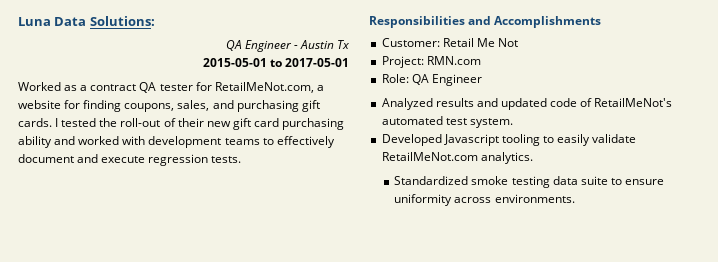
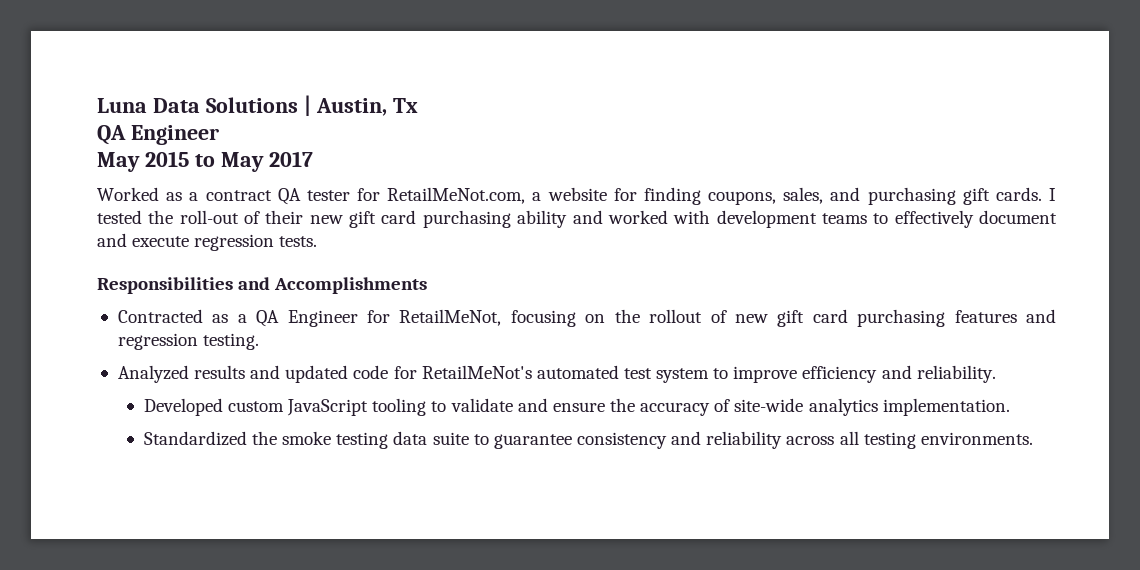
[89,16,155,26] [225,40,350,52] [202,58,349,67] Solutions: // QA Engineer - Austin Tx // 2015-05-01 to 2017-05-01 -> [205,95,418,116] [97,125,219,145] [97,151,313,172] Solutions | Austin, Tx // QA Engineer // May 2015 to May 2017
[381,38,518,47] [381,56,481,68] [381,74,482,86] Customer: Retail Me Not // Project: RMN.com // Role: QA Engineer -> [117,309,1056,327] [117,333,260,350] Contracted as a QA Engineer for RetailMeNot, focusing on the rollout of new gift card purchasing features and regression testing.
[580,98,593,107] of -> [393,366,417,379] for
[469,118,513,128] [381,134,637,146] [381,152,533,164] system. // Developed Javascript tooling to easily validate RetailMeNot.com analytics. -> [656,365,996,383] [143,398,1010,416] system to improve efficiency and reliability. // Developed custom JavaScript tooling to validate and ensure the accuracy of site-wide analytics implementation.
(469, 180) none -> [252,431,278,445] the
[625,179,665,185] [394,194,492,206] ensure uniformity across -> [493,431,916,449] guarantee consistency and reliability across all testing

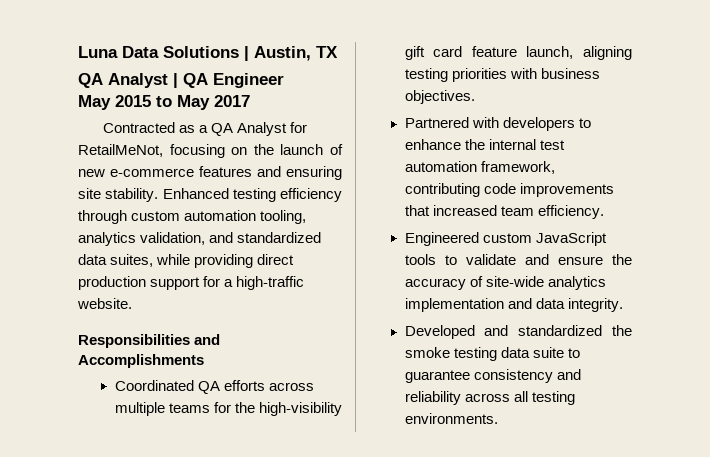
[392,98,418,113] [97,125,126,145] Tx // QA -> [316,46,338,58] [78,73,208,88] TX // QA Analyst | QA
[97,187,1056,205] [97,210,1058,228] [97,233,318,251] [97,277,428,294] [117,309,1056,327] [117,333,260,350] [117,365,996,383] [143,398,223,416] Worked as a contract QA tester for RetailMeNot.com, a website for finding coupons, sales, and purchasing gift cards. I tested the roll-out of their new gift card purchasing ability and worked with development teams to effectively document and execute regression tests. // Responsibilities and Accomplishments // Contracted as a QA Engineer for RetailMeNot, focusing on the rollout of new gift card purchasing features and regression testing. // Analyzed results and updated code for RetailMeNot's automated test system to improve efficiency and reliability. // Developed -> [102,122,307,136] [78,144,343,158] [78,166,342,180] [78,188,342,202] [78,210,307,224] [78,232,322,246] [78,254,295,268] [78,276,305,290] [77,298,132,309] [78,334,221,348] [78,354,204,368] [114,380,314,394] [114,402,342,416] [404,46,632,60] [404,68,600,82] [404,90,475,104] [404,117,591,131] [404,139,565,150] [404,161,555,174] [404,183,614,197] [404,205,604,219] [404,232,479,246] Contracted as a QA Analyst for RetailMeNot, focusing on the launch of new e-commerce features and ensuring site stability. Enhanced testing efficiency through custom automation tooling, analytics validation, and standardized data suites, while providing direct production support for a high-traffic website. // Responsibilities and Accomplishments // Coordinated QA efforts across multiple teams for the high-visibility gift card feature launch, aligning testing priorities with business objectives. // Partnered with developers to enhance the internal test automation framework, contributing code improvements that increased team efficiency. // Engineered
[372,398,427,416] tooling -> [404,254,436,265] tools
[882,398,1010,416] [143,431,247,446] implementation. // Standardized -> [404,298,623,312] [404,325,603,339] implementation and data integrity. // Developed and standardized

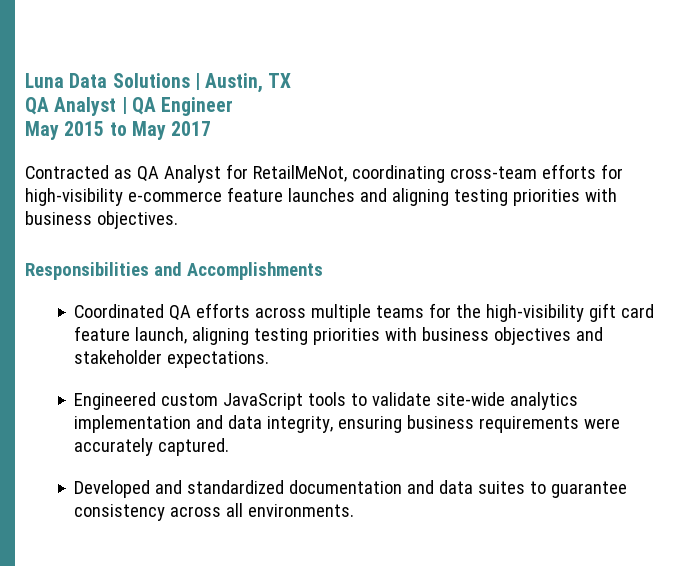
[198,125,208,133] a -> (132, 174) none
[169,144,343,158] [78,166,342,180] [78,188,342,202] [78,210,307,224] [78,232,322,246] [78,254,295,268] [78,276,305,290] [77,298,132,309] focusing on the launch of new e-commerce features and ensuring site stability. Enhanced testing efficiency through custom automation tooling, analytics validation, and standardized data suites, while providing direct production support for a high-traffic website. -> [351,164,623,183] [25,187,617,206] [25,211,178,229] coordinating cross-team efforts for high-visibility e-commerce feature launches and aligning testing priorities with business objectives.
[404,90,475,104] [404,117,591,131] [404,139,565,150] [404,161,555,174] [404,183,614,197] [404,205,604,219] objectives. // Partnered with developers to enhance the internal test automation framework, contributing code improvements that increased team efficiency. -> [494,327,604,345] [74,350,270,368] objectives and stakeholder expectations.
[524,254,632,265] [404,276,483,290] and ensure the accuracy of -> (432, 399) none
[567,298,623,312] [404,325,632,339] [404,347,564,361] integrity. // Developed and standardized the smoke testing data suite -> [267,415,621,433] [74,438,230,456] [74,480,526,498] integrity, ensuring business requirements were accurately captured. // Developed and standardized documentation and data suites
[556,369,581,380] [404,391,461,405] and reliability -> (166, 512) none
[531,391,575,405] testing -> (244, 510) none

